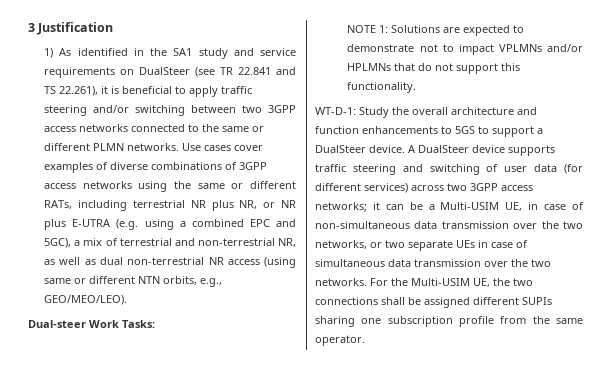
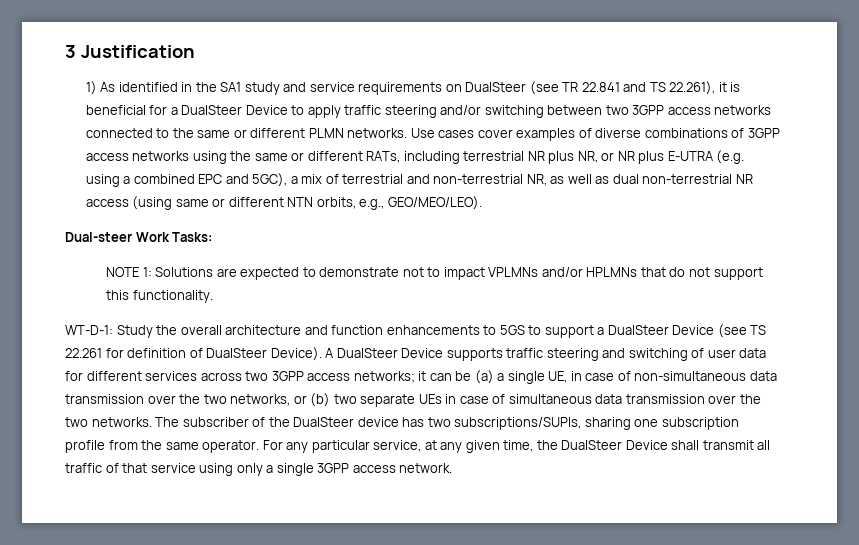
(173, 90) none -> [149,105,288,115] for a DualSteer Device
[369,145,405,153] device. -> [672,324,767,338] [65,347,322,361] Device (see TS 22.261 for definition of DualSteer Device).
[472,145,505,153] device -> [401,348,444,358] Device
[564,164,583,174] [315,183,408,193] (for different services) -> [65,371,198,381] for different services
[428,202,500,210] a Multi-USIM -> [474,370,545,384] (a) a single
(382, 245) none -> [310,393,331,407] (b)
[370,278,533,287] [315,297,552,308] For the Multi-USIM UE, the two connections shall be assigned different SUPIs -> [155,417,582,430] The subscriber of the DualSteer device has two subscriptions/SUPIs,
(365, 340) none -> [262,440,771,453] [65,463,453,476] For any particular service, at any given time, the DualSteer Device shall transmit all traffic of that service using only a single 3GPP access network.

